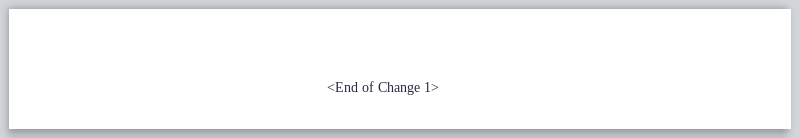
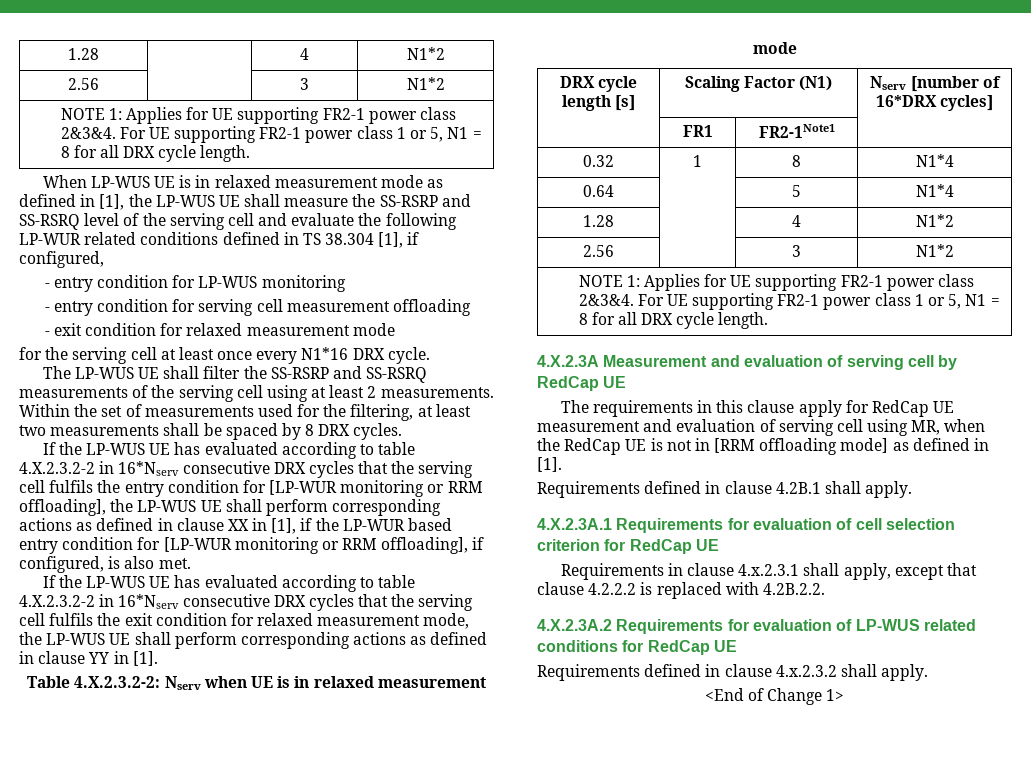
(327, 87) none -> [68,48,99,60] [300,48,309,60] [406,47,445,60] [68,78,99,90] [300,78,309,90] [406,77,445,90] [60,107,456,124] [60,126,482,143] [60,145,251,162] [42,175,444,188] [19,194,471,210] [19,213,457,230] [19,232,420,248] [19,251,104,268] [44,275,346,292] [44,299,472,316] [44,323,395,336] [19,347,430,364] [42,366,428,383] [19,385,494,402] [19,404,471,421] [19,423,403,440] [42,442,416,459] [19,461,474,478] [19,480,483,497] [19,499,442,516] [19,518,453,534] [19,537,485,554] [19,556,191,573] [42,575,416,592] [19,594,474,611] [19,613,470,629] [19,632,488,649] [19,651,158,666] [27,676,486,690] [752,42,797,54] [559,76,638,92] [561,95,636,111] [684,76,833,92] [870,76,1001,92] [875,95,994,111] [682,125,713,137] [758,124,835,138] [583,155,614,167] [693,155,702,167] [792,155,801,167] [915,154,954,167] [583,185,614,197] [792,185,801,197] [915,184,954,197] [583,215,614,227] [792,215,801,227] [915,214,954,227] [583,245,614,257] [792,245,801,257] [915,244,954,257] [578,274,974,291] [578,293,1000,310] [578,312,769,329] [537,355,958,370] [537,376,627,391] [560,400,955,417] [537,419,986,436] [537,438,990,455] [537,457,562,472] [537,481,913,498] [537,518,955,533] [537,539,719,554] [560,563,977,580] [537,582,825,599] [537,619,976,634] [537,640,737,655] [537,664,929,681] 1.28 | | 4 | N1*2 // 2.56 | | 3 | N1*2 // NOTE 1: Applies for UE supporting FR2-1 power class 2&3&4. For UE supporting FR2-1 power class 1 or 5, N1 = 8 for all DRX cycle length. // When LP-WUS UE is in relaxed measurement mode as defined in [1], the LP-WUS UE shall measure the SS-RSRP and SS-RSRQ level of the serving cell and evaluate the following LP-WUR related conditions defined in TS 38.304 [1], if configured, // - entry condition for LP-WUS monitoring // - entry condition for serving cell measurement offloading // - exit condition for relaxed measurement mode // for the serving cell at least once every N1*16 DRX cycle. // The LP-WUS UE shall filter the SS-RSRP and SS-RSRQ measurements of the serving cell using at least 2 measurements. Within the set of measurements used for the filtering, at least two measurements shall be spaced by 8 DRX cycles. // If the LP-WUS UE has evaluated according to table 4.X.2.3.2-2 in 16*Nserv consecutive DRX cycles that the serving cell fulfils the entry condition for [LP-WUR monitoring or RRM offloading], the LP-WUS UE shall perform corresponding actions as defined in clause XX in [1], if the LP-WUR based entry condition for [LP-WUR monitoring or RRM offloading], if configured, is also met. // If the LP-WUS UE has evaluated according to table 4.X.2.3.2-2 in 16*Nserv consecutive DRX cycles that the serving cell fulfils the exit condition for relaxed measurement mode, the LP-WUS UE shall perform corresponding actions as defined in clause YY in [1]. // Table 4.X.2.3.2-2: Nserv when UE is in relaxed measurement mode // DRX cycle length [s] | Scaling Factor (N1) | Nserv [number of 16*DRX cycles] // | FR1 | FR2-1Note1 | // 0.32 | 1 | 8 | N1*4 // 0.64 | | 5 | N1*4 // 1.28 | | 4 | N1*2 // 2.56 | | 3 | N1*2 // NOTE 1: Applies for UE supporting FR2-1 power class 2&3&4. For UE supporting FR2-1 power class 1 or 5, N1 = 8 for all DRX cycle length. // 4.X.2.3A Measurement and evaluation of serving cell by RedCap UE // The requirements in this clause apply for RedCap UE measurement and evaluation of serving cell using MR, when the RedCap UE is not in [RRM offloading mode] as defined in [1]. // Requirements defined in clause 4.2B.1 shall apply. // 4.X.2.3A.1 Requirements for evaluation of cell selection criterion for RedCap UE // Requirements in clause 4.x.2.3.1 shall apply, except that clause 4.2.2.2 is replaced with 4.2B.2.2. // 4.X.2.3A.2 Requirements for evaluation of LP-WUS related conditions for RedCap UE // Requirements defined in clause 4.x.2.3.2 shall apply. //

